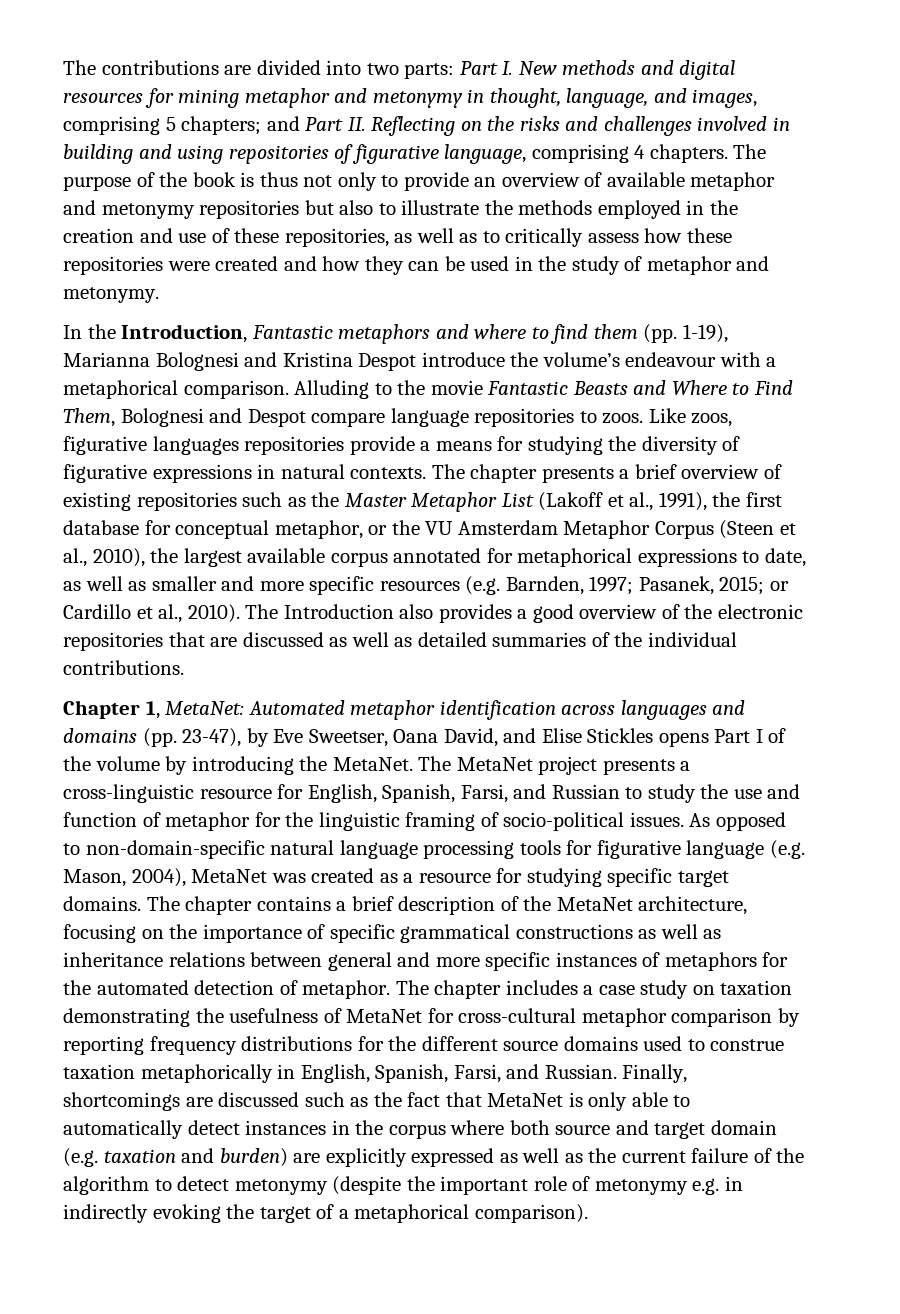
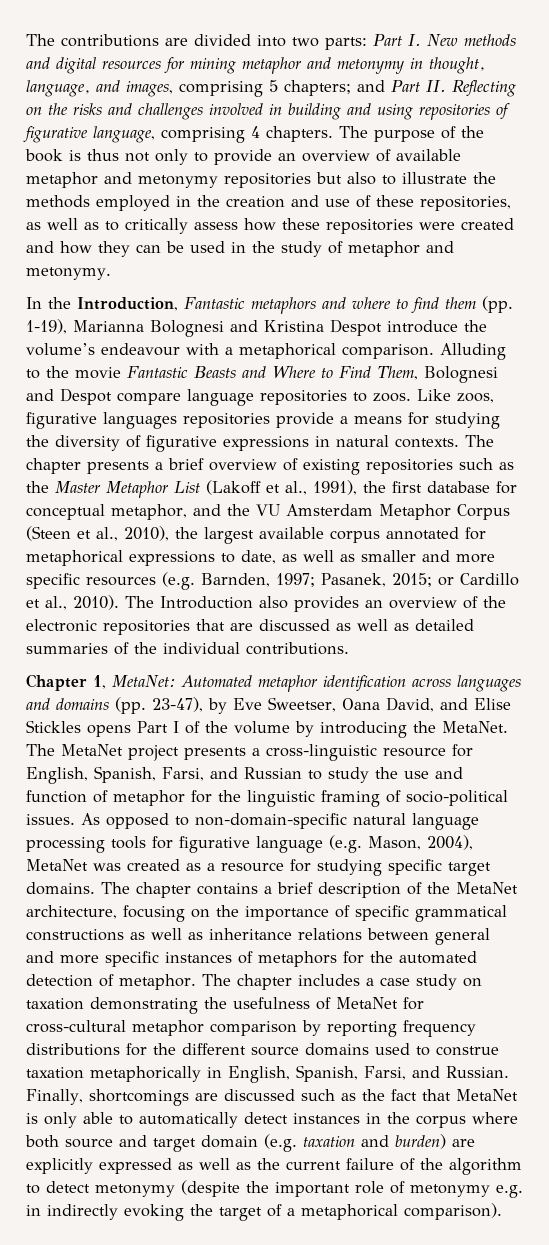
[368,525,388,535] or -> [193,504,221,516] and
[517,604,574,623] a good -> [365,600,383,608] an

